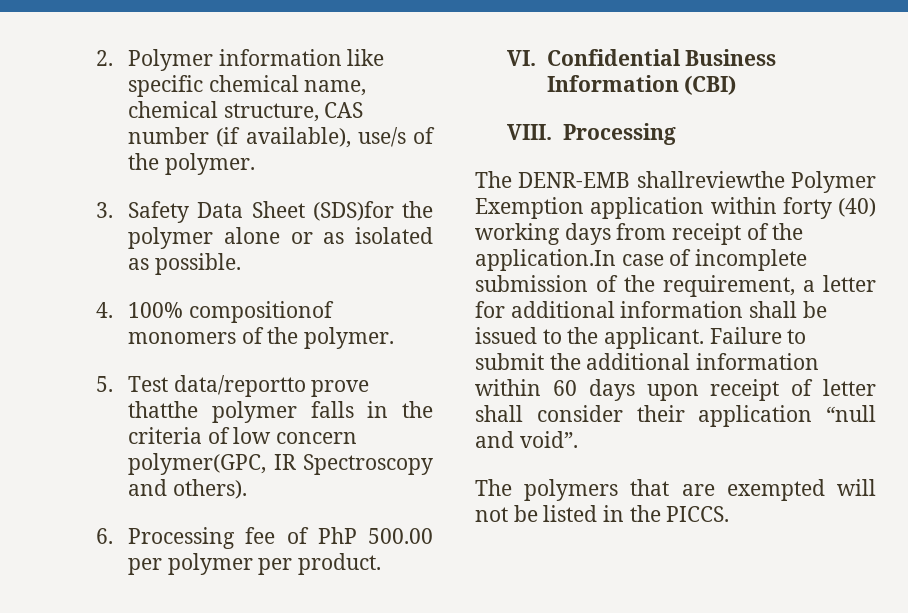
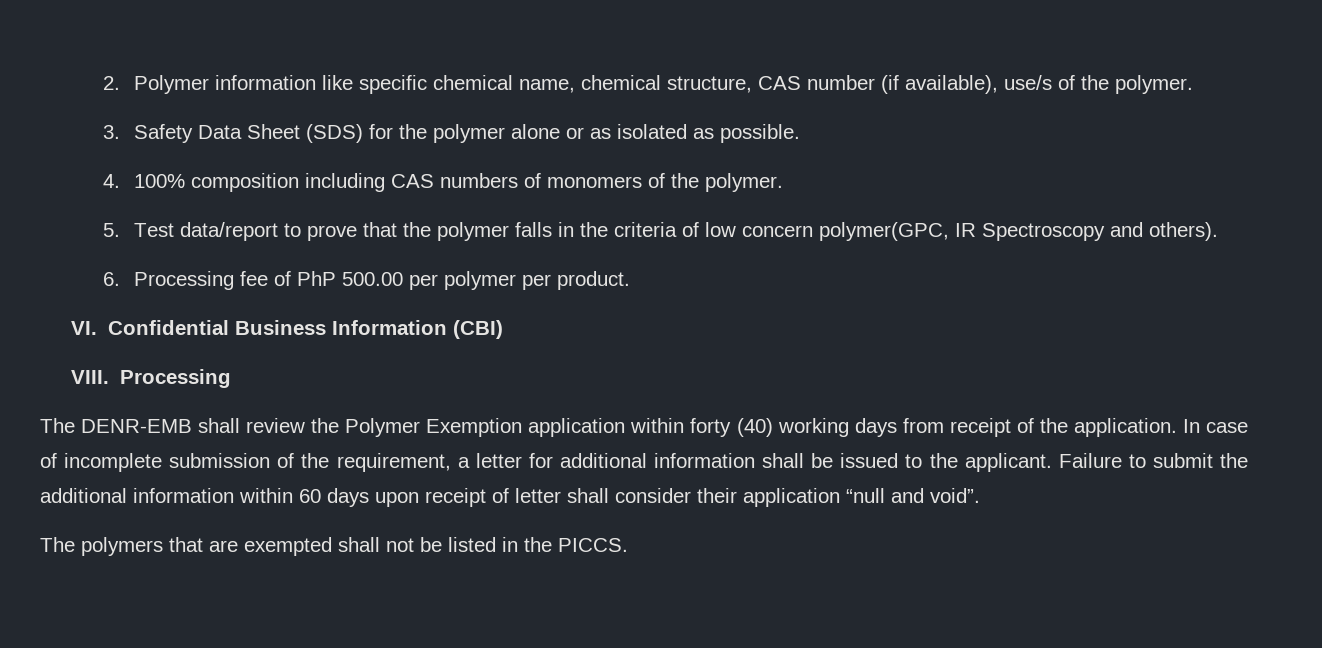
[312,201,394,221] (SDS)for -> [306,124,394,143] (SDS) for
[188,301,334,323] compositionof -> [191,173,542,192] composition including CAS numbers of
[173,375,370,397] [128,401,199,418] data/reportto prove thatthe -> [180,222,432,241] data/report to prove that the
[636,171,785,188] shallreviewthe -> [198,418,340,433] shall review the
[475,249,616,271] application.In -> [1073,418,1200,437] application. In
[837,479,876,496] will -> [338,537,380,552] shall

